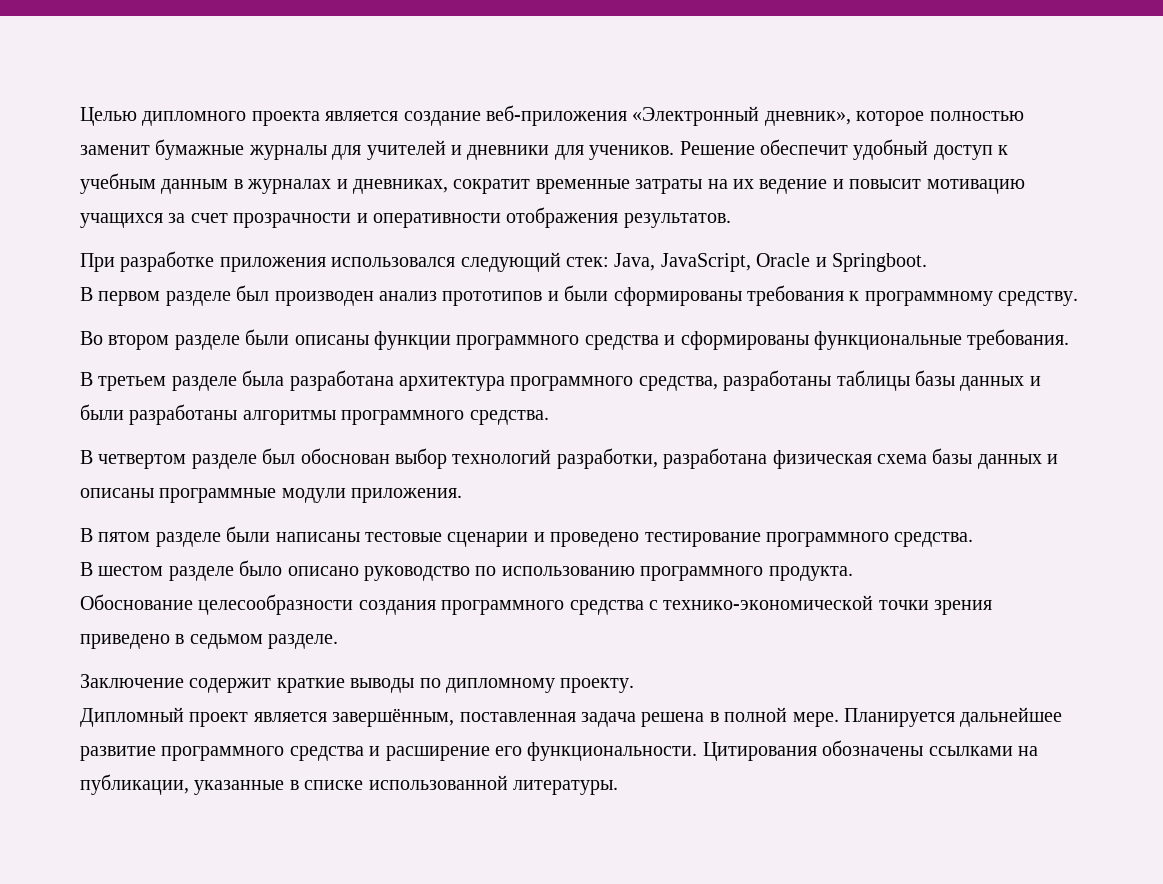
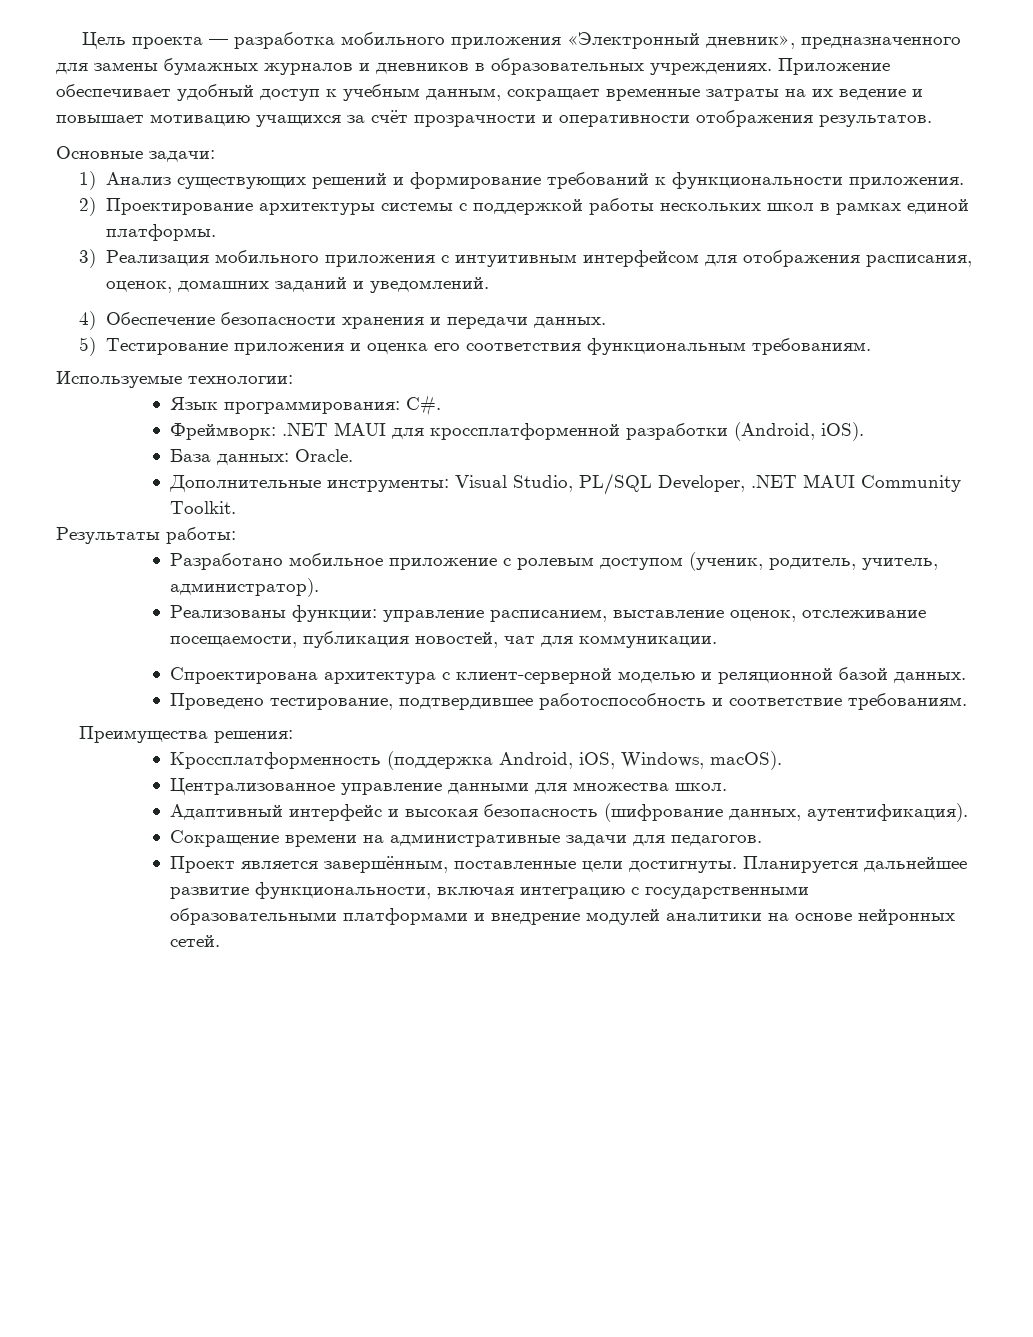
[80,105,1024,126] [80,139,1009,160] [80,173,531,194] Целью дипломного проекта является создание веб-приложения «Электронный дневник», которое полностью заменит бумажные журналы для учителей и дневники для учеников. Решение обеспечит удобный доступ к учебным данным в журналах и дневниках, сократит -> [81,32,961,49] [56,58,890,75] [56,84,600,101] Цель проекта — разработка мобильного приложения «Электронный дневник», предназначенного для замены бумажных журналов и дневников в образовательных учреждениях. Приложение обеспечивает удобный доступ к учебным данным, сокращает
[849,179,922,189] повысит -> [56,115,144,123] повышает
[190,213,228,223] счет -> [371,110,408,123] счёт
[80,251,927,272] [80,285,1079,306] [80,329,1070,350] [80,370,1041,391] [80,404,549,425] [80,448,1059,469] [80,488,463,503] [80,526,974,547] [80,560,853,581] [80,594,993,615] [80,634,339,649] [80,674,635,693] [80,707,1063,727] [80,740,1038,761] [80,774,618,795] При разработке приложения использовался следующий стек: Java, JavaScript, Oracle и Springboot. // В первом разделе был производен анализ прототипов и были сформированы требования к программному средству. // Во втором разделе были описаны функции программного средства и сформированы функциональные требования. // В третьем разделе была разработана архитектура программного средства, разработаны таблицы базы данных и были разработаны алгоритмы программного средства. // В четвертом разделе был обоснован выбор технологий разработки, разработана физическая схема базы данных и описаны программные модули приложения. // В пятом разделе были написаны тестовые сценарии и проведено тестирование программного средства. // В шестом разделе было описано руководство по использованию программного продукта. // Обоснование целесообразности создания программного средства с технико-экономической точки зрения приведено в седьмом разделе. // Заключение содержит краткие выводы по дипломному проекту. // Дипломный проект является завершённым, поставленная задача решена в полной мере. Планируется дальнейшее развитие программного средства и расширение его функциональности. Цитирования обозначены ссылками на публикации, указанные в списке использованной литературы. -> [56,146,215,162] [79,171,964,190] [79,197,969,216] [105,224,216,241] [79,249,972,268] [105,277,489,293] [79,311,606,330] [79,337,871,356] [56,371,293,388] [169,395,441,416] [169,422,864,441] [169,449,353,465] [168,473,961,495] [169,501,236,514] [56,527,236,544] [169,552,938,571] [169,578,319,597] [169,605,926,622] [169,631,717,648] [169,667,966,684] [169,693,967,710] [79,726,294,743] [169,751,782,770] [169,778,727,795] [169,803,968,822] [169,830,762,847] [169,856,967,873] [169,882,809,899] [169,908,955,925] [169,935,220,947] Основные задачи: // 1) Анализ существующих решений и формирование требований к функциональности приложения. // 2) Проектирование архитектуры системы с поддержкой работы нескольких школ в рамках единой платформы. // 3) Реализация мобильного приложения с интуитивным интерфейсом для отображения расписания, оценок, домашних заданий и уведомлений. // 4) Обеспечение безопасности хранения и передачи данных. // 5) Тестирование приложения и оценка его соответствия функциональным требованиям. // Используемые технологии: // Язык программирования: C#. // Фреймворк: .NET MAUI для кроссплатформенной разработки (Android, iOS). // База данных: Oracle. // Дополнительные инструменты: Visual Studio, PL/SQL Developer, .NET MAUI Community Toolkit. // Результаты работы: // Разработано мобильное приложение с ролевым доступом (ученик, родитель, учитель, администратор). // Реализованы функции: управление расписанием, выставление оценок, отслеживание посещаемости, публикация новостей, чат для коммуникации. // Спроектирована архитектура с клиент-серверной моделью и реляционной базой данных. // Проведено тестирование, подтвердившее работоспособность и соответствие требованиям. // Преимущества решения: // Кроссплатформенность (поддержка Android, iOS, Windows, macOS). // Централизованное управление данными для множества школ. // Адаптивный интерфейс и высокая безопасность (шифрование данных, аутентификация). // Сокращение времени на административные задачи для педагогов. // Проект является завершённым, поставленные цели достигнуты. Планируется дальнейшее развитие функциональности, включая интеграцию с государственными образовательными платформами и внедрение модулей аналитики на основе нейронных сетей.

